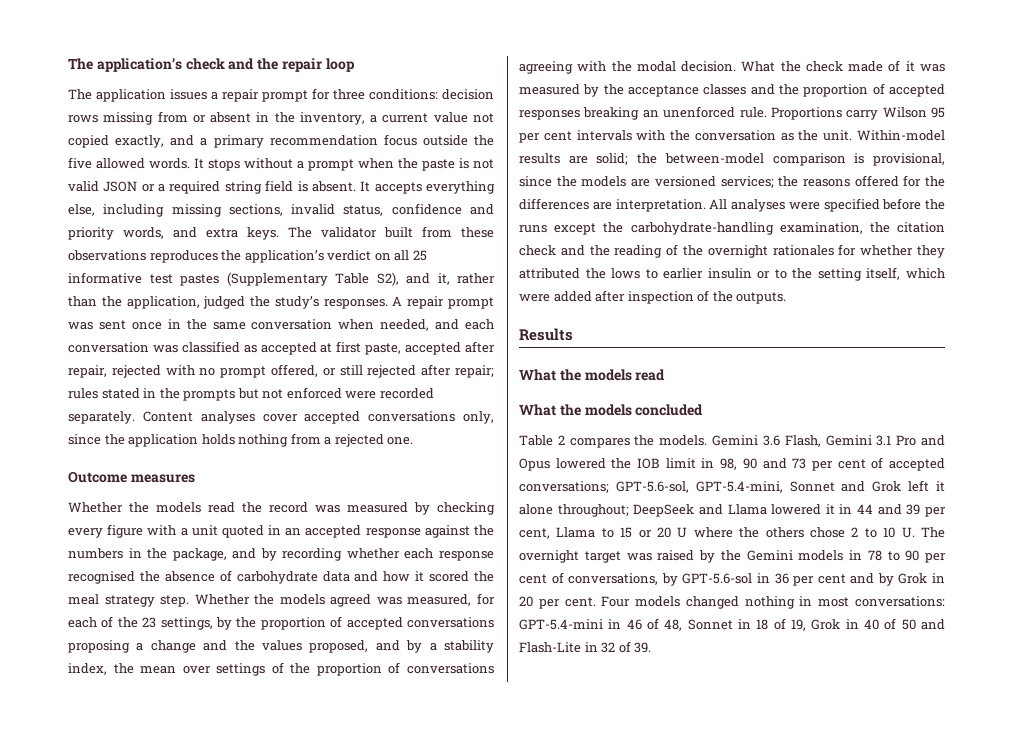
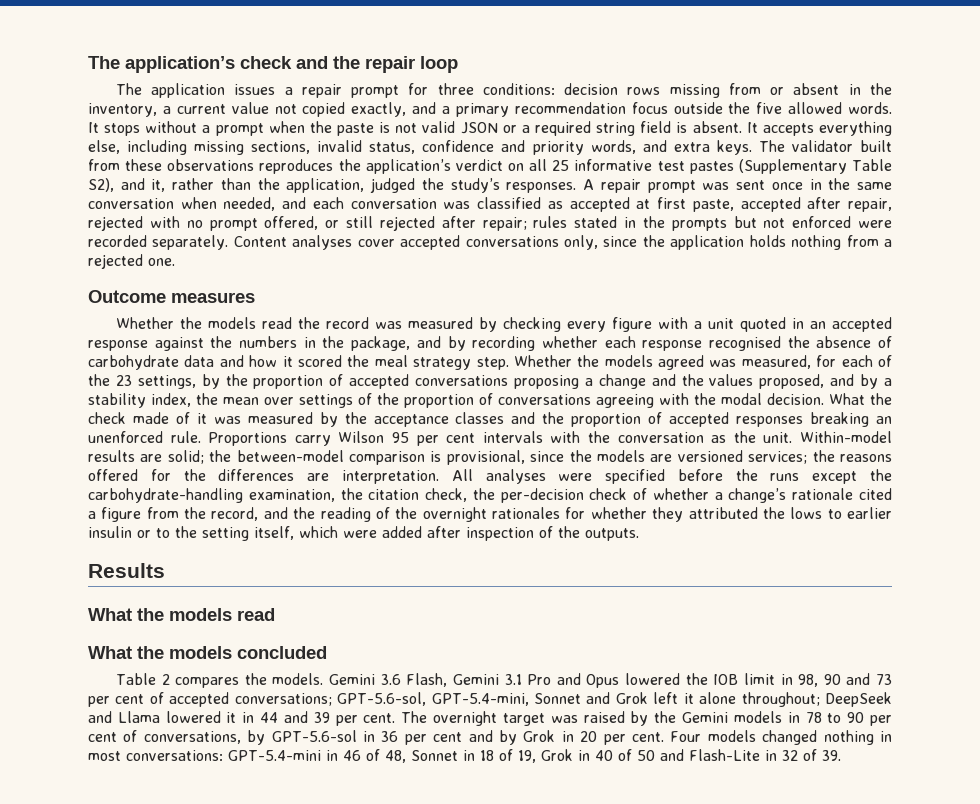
[519,245,556,256] check -> [425,488,892,503] [88,507,259,522] check, the per-decision check of whether a change’s rationale cited a figure from the record,
[519,527,915,539] cent, Llama to 15 or 20 U where the others chose 2 to 10 U. -> [363,713,396,723] cent.

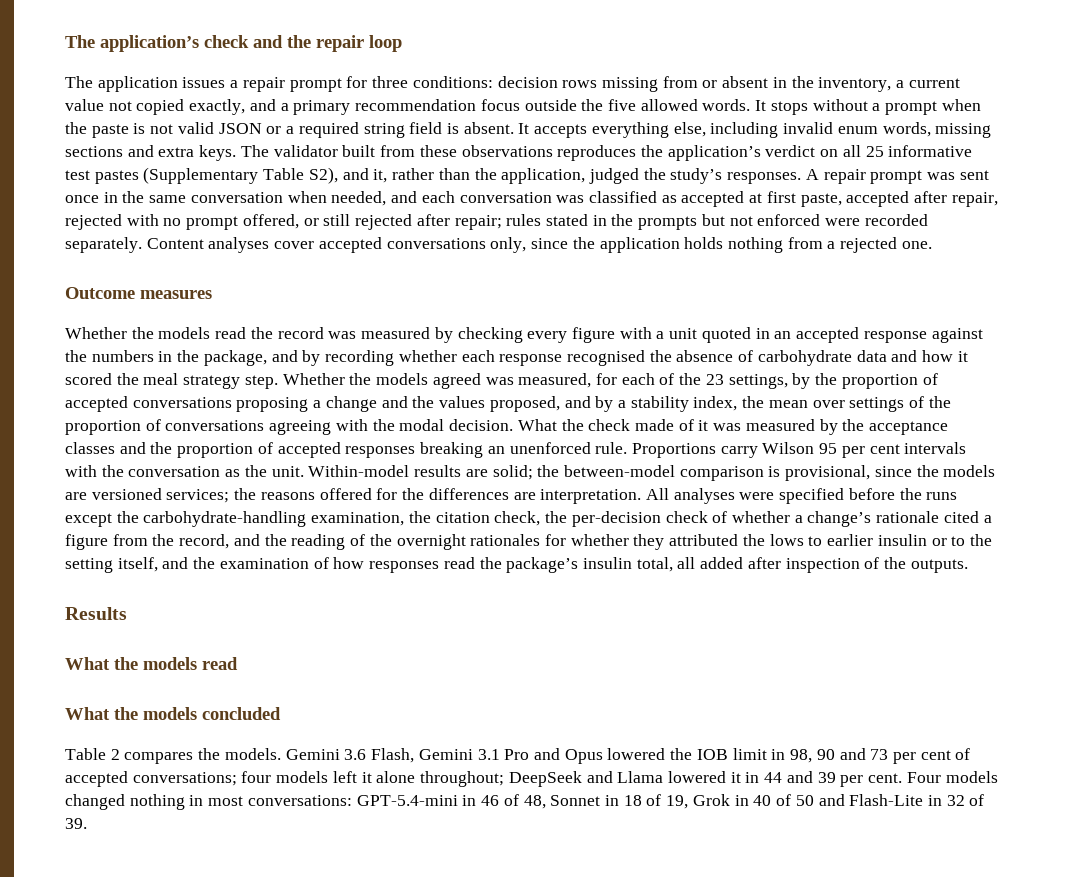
[194,140,636,155] missing sections, invalid status, confidence and priority words, -> [783,122,992,138] [65,146,123,157] invalid enum words, missing sections
[299,526,377,538] which were -> [162,557,696,573] and the examination of how responses read the package’s insulin total, all
[337,692,648,706] GPT-5.6-sol, GPT-5.4-mini, Sonnet and Grok -> [241,771,329,783] four models
[401,711,893,726] [88,730,664,745] The overnight target was raised by the Gemini models in 78 to 90 per cent of conversations, by GPT-5.6-sol in 36 per cent and by Grok in 20 per cent. -> (903, 778) none

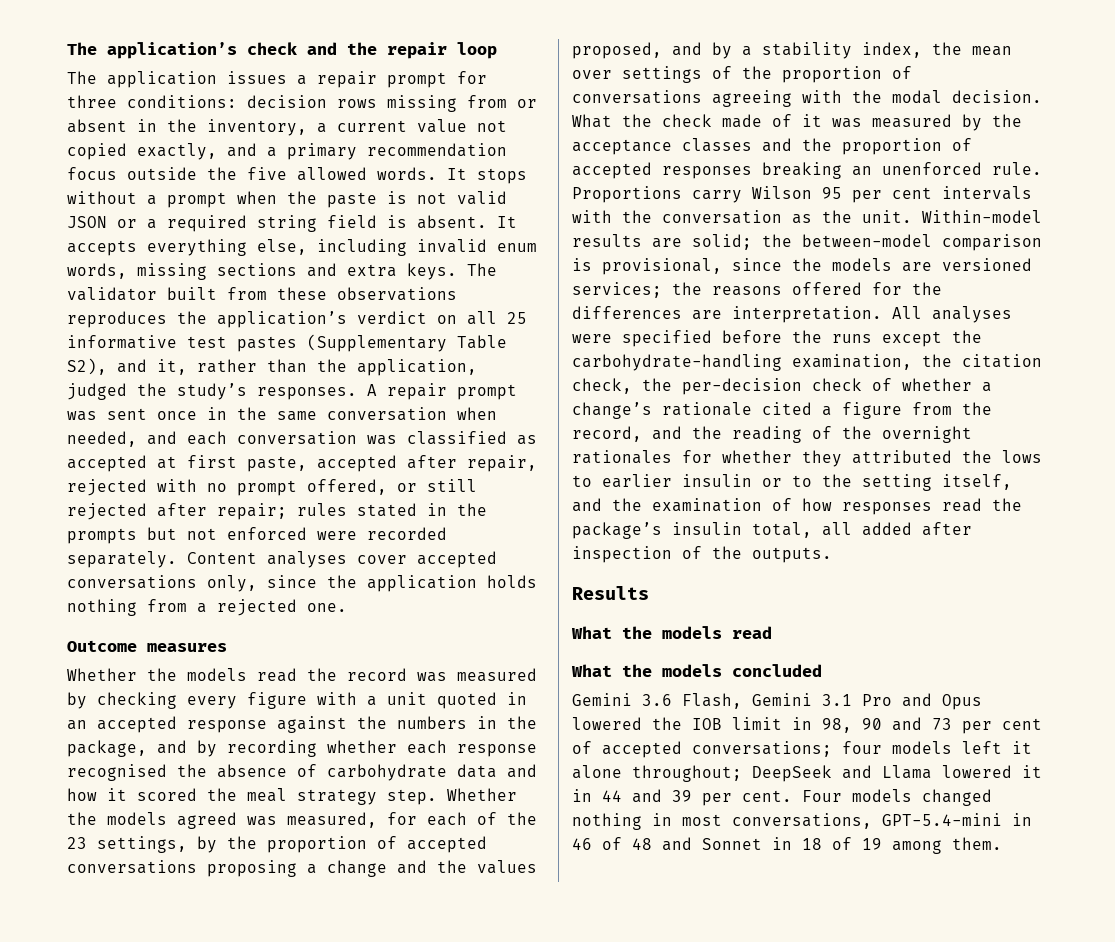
[65,748,281,764] Table 2 compares the models. -> (822, 670) none
[247,795,352,806] conversations: -> [732,813,872,829] conversations,
[523,795,546,809] 48, -> [632,837,692,851] 48 and
[666,794,985,809] [65,818,87,829] 19, Grok in 40 of 50 and Flash-Lite in 32 of 39. -> [862,837,1002,854] 19 among them.

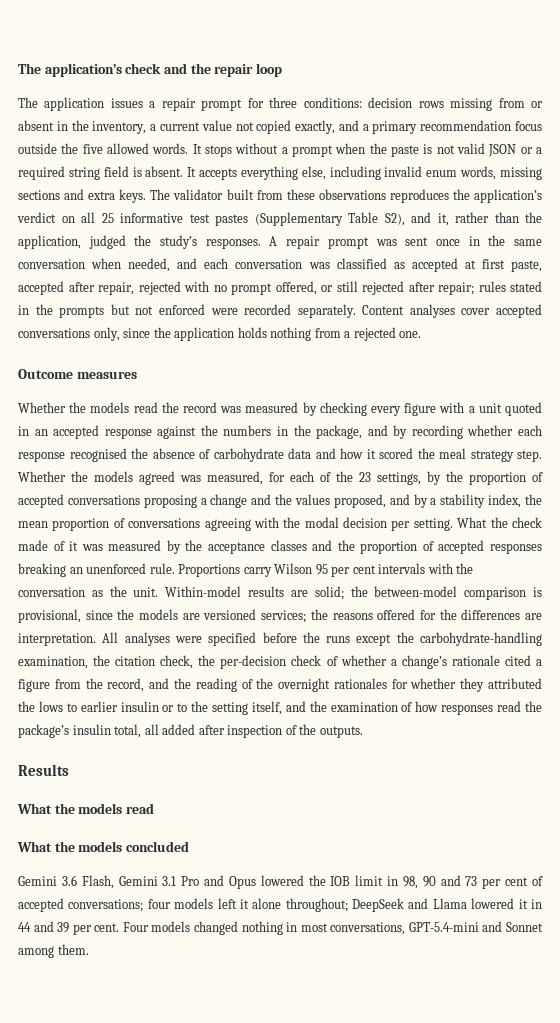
[572,66,772,83] over settings of the -> (48, 524) none
[952,90,1042,103] decision. -> [343,517,453,531] decision per setting.
[1012,813,1032,826] [572,837,882,851] in 46 of 48 and Sonnet in 18 of 19 -> [482,921,543,932] and Sonnet

